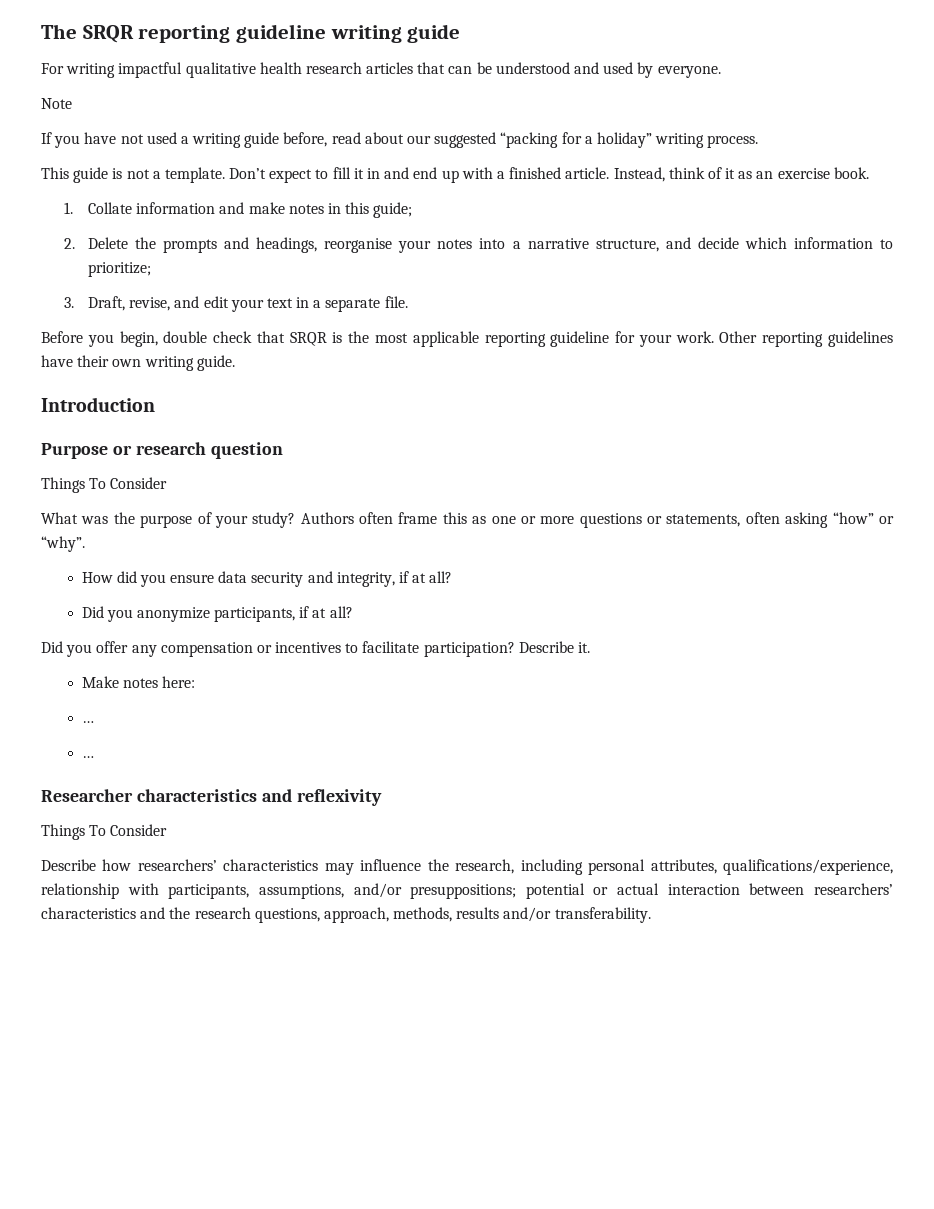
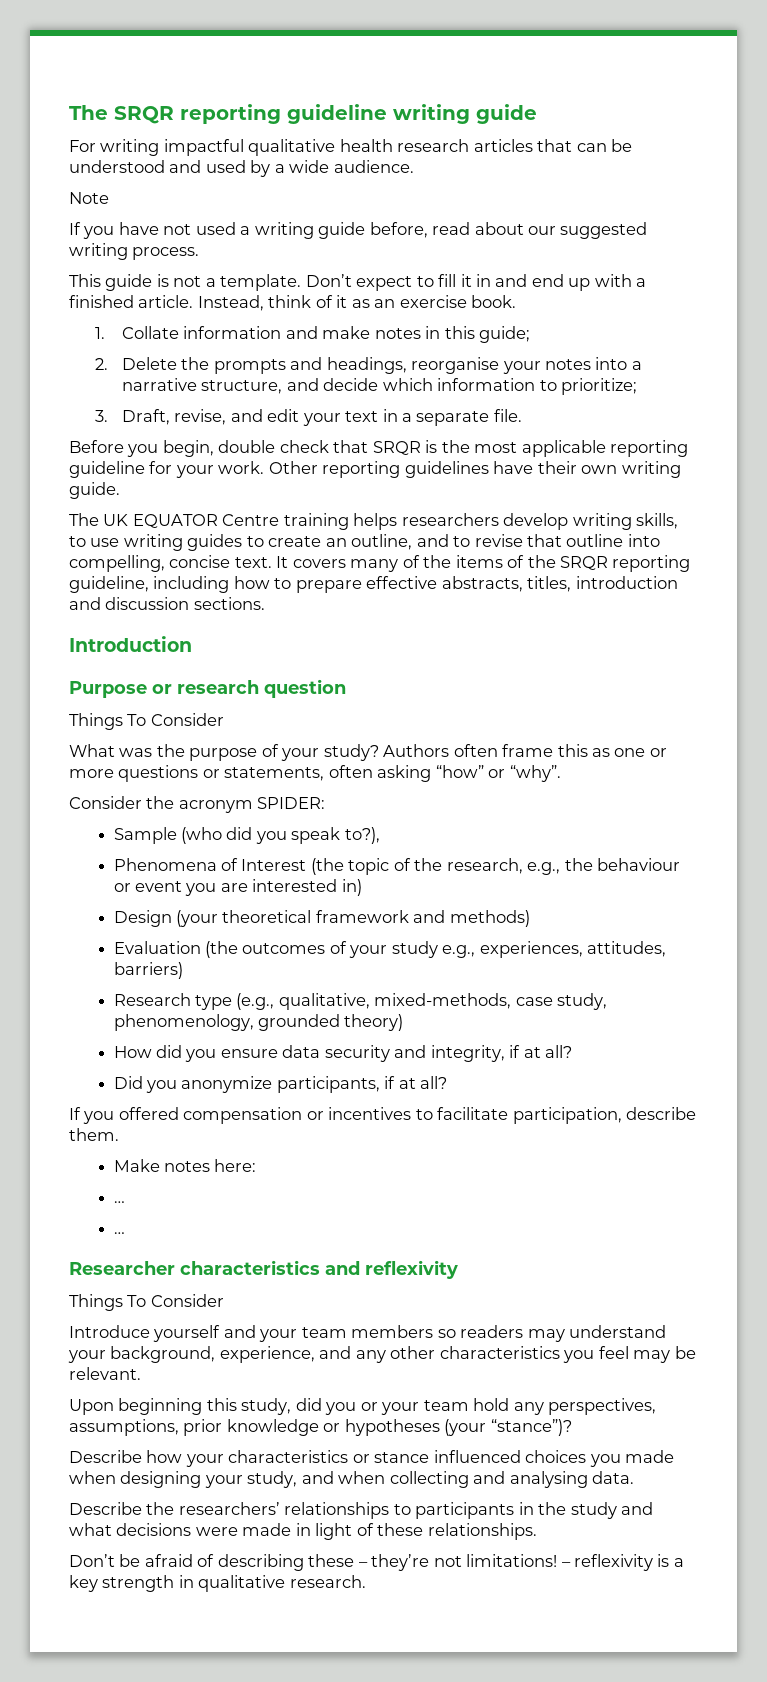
[657,66,721,78] everyone. -> [274,160,414,173] a wide audience.
[500,132,652,148] “packing for a holiday” -> (648, 230) none
(235, 363) none -> [69,513,679,530] [69,534,660,551] [69,555,691,572] [69,576,678,593] [69,597,265,610] // The UK EQUATOR Centre training helps researchers develop writing skills, to use writing guides to create an outline, and to revise that outline into compelling, concise text. It covers many of the items of the SRQR reporting guideline, including how to prepare effective abstracts, titles, introduction and discussion sections.
(85, 544) none -> [69,796,326,813] [113,827,380,844] [113,858,681,875] [113,879,362,896] [113,910,530,927] [113,941,667,958] [113,962,183,979] [113,993,608,1010] [113,1014,404,1031] // Consider the acronym SPIDER: // Sample (who did you speak to?), // Phenomena of Interest (the topic of the research, e.g., the behaviour or event you are interested in) // Design (your theoretical framework and methods) // Evaluation (the outcomes of your study e.g., experiences, attitudes, barriers) // Research type (e.g., qualitative, mixed-methods, case study, phenomenology, grounded theory)
[41,641,157,657] Did you offer any -> [69,1107,179,1124] If you offered
[423,641,591,657] participation? Describe it. -> [512,1107,697,1124] [69,1128,119,1141] participation, describe them.
[41,859,893,875] [41,883,893,899] [41,907,651,923] Describe how researchers’ characteristics may influence the research, including personal attributes, qualifications/experience, relationship with participants, assumptions, and/or presuppositions; potential or actual interaction between researchers’ characteristics and the research questions, approach, methods, results and/or transferability. -> [69,1325,667,1342] [68,1346,696,1363] [69,1367,141,1380] [69,1398,657,1415] [69,1419,572,1436] [69,1450,675,1467] [69,1471,635,1488] [69,1502,654,1519] [69,1523,537,1540] [69,1554,684,1571] [69,1575,366,1592] Introduce yourself and your team members so readers may understand your background, experience, and any other characteristics you feel may be relevant. // Upon beginning this study, did you or your team hold any perspectives, assumptions, prior knowledge or hypotheses (your “stance”)? // Describe how your characteristics or stance influenced choices you made when designing your study, and when collecting and analysing data. // Describe the researchers’ relationships to participants in the study and what decisions were made in light of these relationships. // Don’t be afraid of describing these – they’re not limitations! – reflexivity is a key strength in qualitative research.

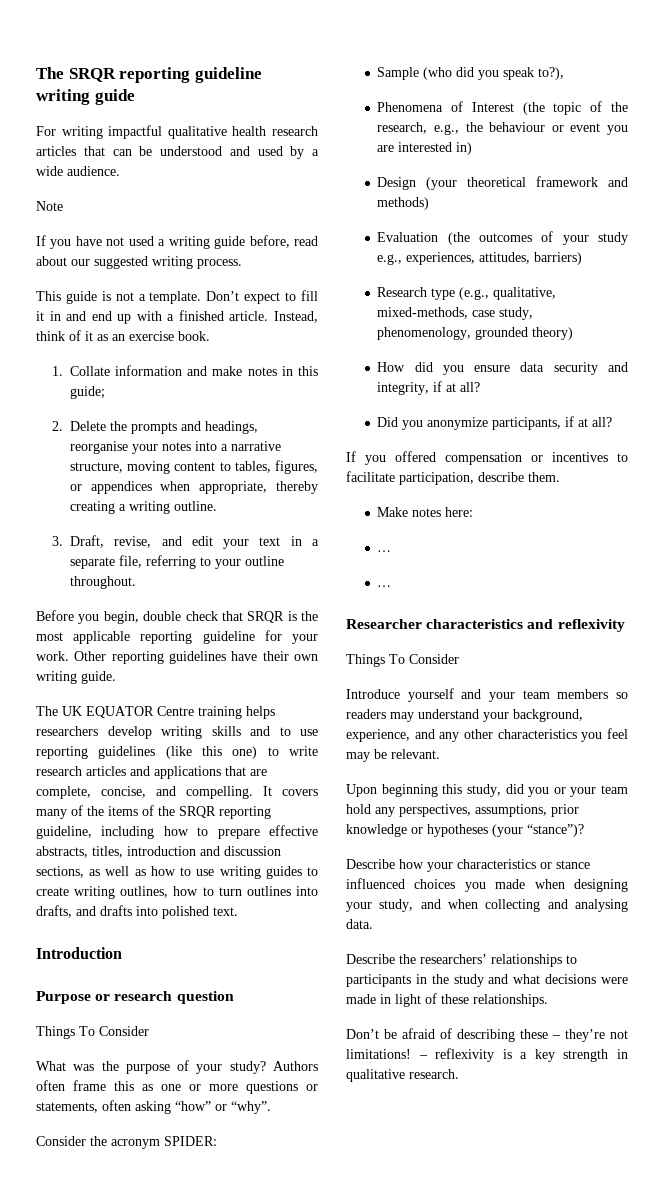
[286,378,637,395] and decide which information to prioritize; -> [127,460,318,474] [69,481,318,494] [69,501,217,514] moving content to tables, figures, or appendices when appropriate, thereby creating a writing outline.
[493,409,522,422] file. -> [118,555,284,569] [69,576,136,589] file, referring to your outline throughout.
[636,513,679,529] [69,534,660,551] [69,555,272,572] skills, to use writing guides to create an outline, and to revise that outline into compelling, concise text. -> [211,726,318,736] [36,746,318,759] [36,766,267,779] [36,786,253,799] skills and to use reporting guidelines (like this one) to write research articles and applications that are complete, concise, and compelling.
[193,597,265,610] sections. -> [36,866,319,879] [36,886,318,899] [36,905,238,919] sections, as well as how to use writing guides to create writing outlines, how to turn outlines into drafts, and drafts into polished text.

